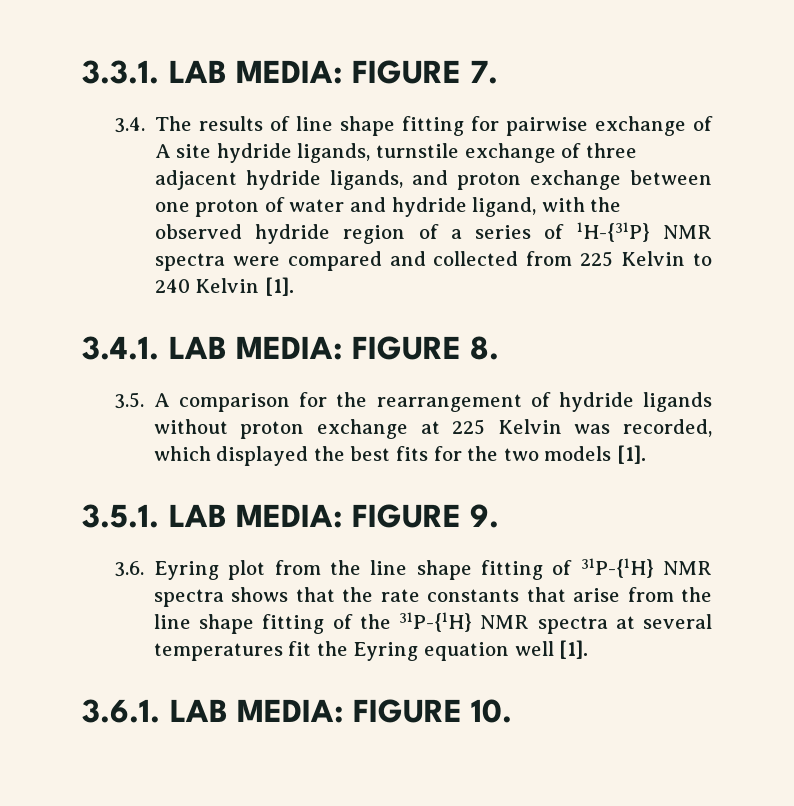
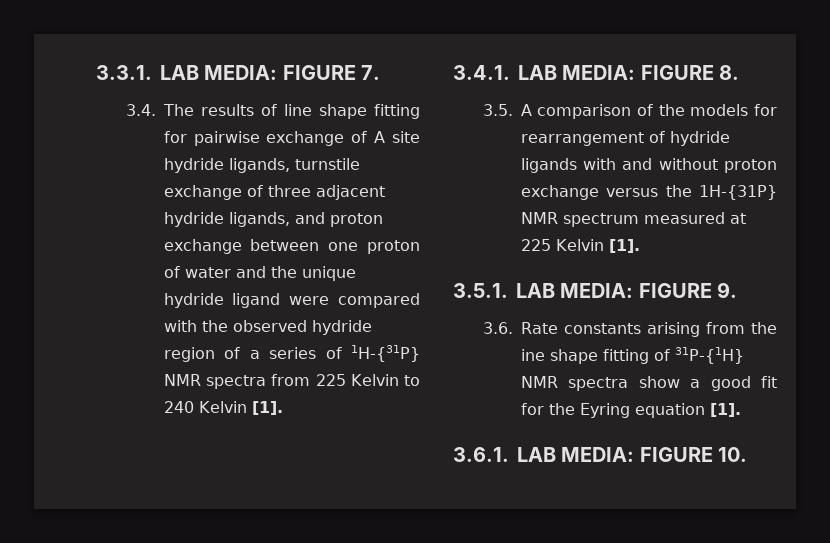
[391,197,537,217] hydride ligand, -> [270,266,356,281] [163,293,420,308] the unique hydride ligand were compared
[232,251,519,271] were compared and collected -> (266, 382) none
[299,392,368,407] for the -> [637,104,777,116] of the models for
(712, 402) none -> [583,158,653,170] with and
[420,419,712,437] [153,446,612,466] at 225 Kelvin was recorded, which displayed the best fits for the two models -> [606,185,777,200] [520,212,746,227] [520,239,604,251] versus the 1H-{31P} NMR spectrum measured at 225 Kelvin
[153,560,408,580] Eyring plot from the line -> [520,322,777,337] [520,349,545,361] Rate constants arising from the ine
[231,587,712,602] [153,612,712,634] [153,641,312,661] shows that the rate constants that arise from the line shape fitting of the 31P-{1H} NMR spectra at several temperatures fit -> [638,376,777,391] [520,403,544,415] show a good fit for
[514,641,554,656] well -> (705, 410) none

